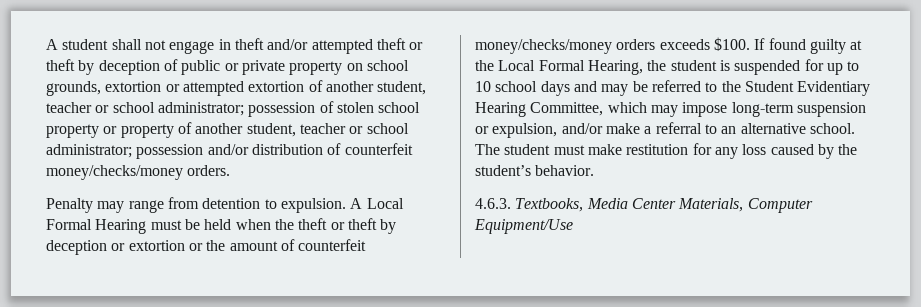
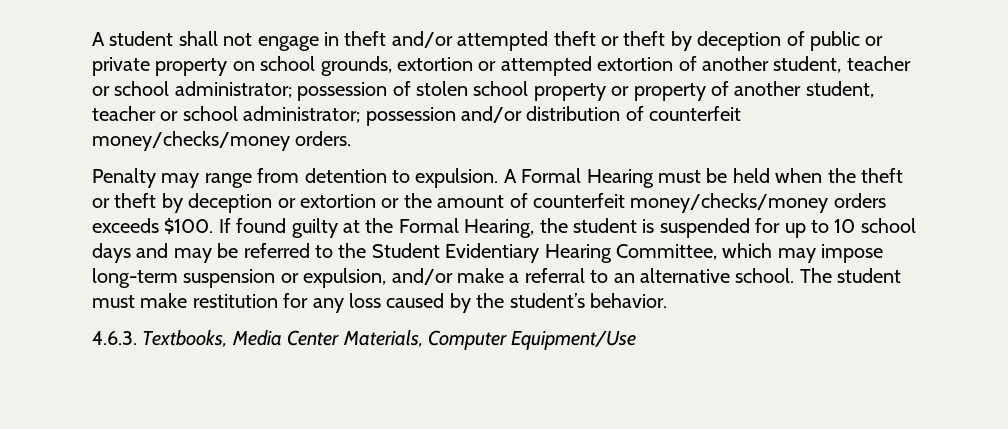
[366,198,404,209] Local -> (517, 176) none
[498,60,536,71] Local -> (394, 225) none

